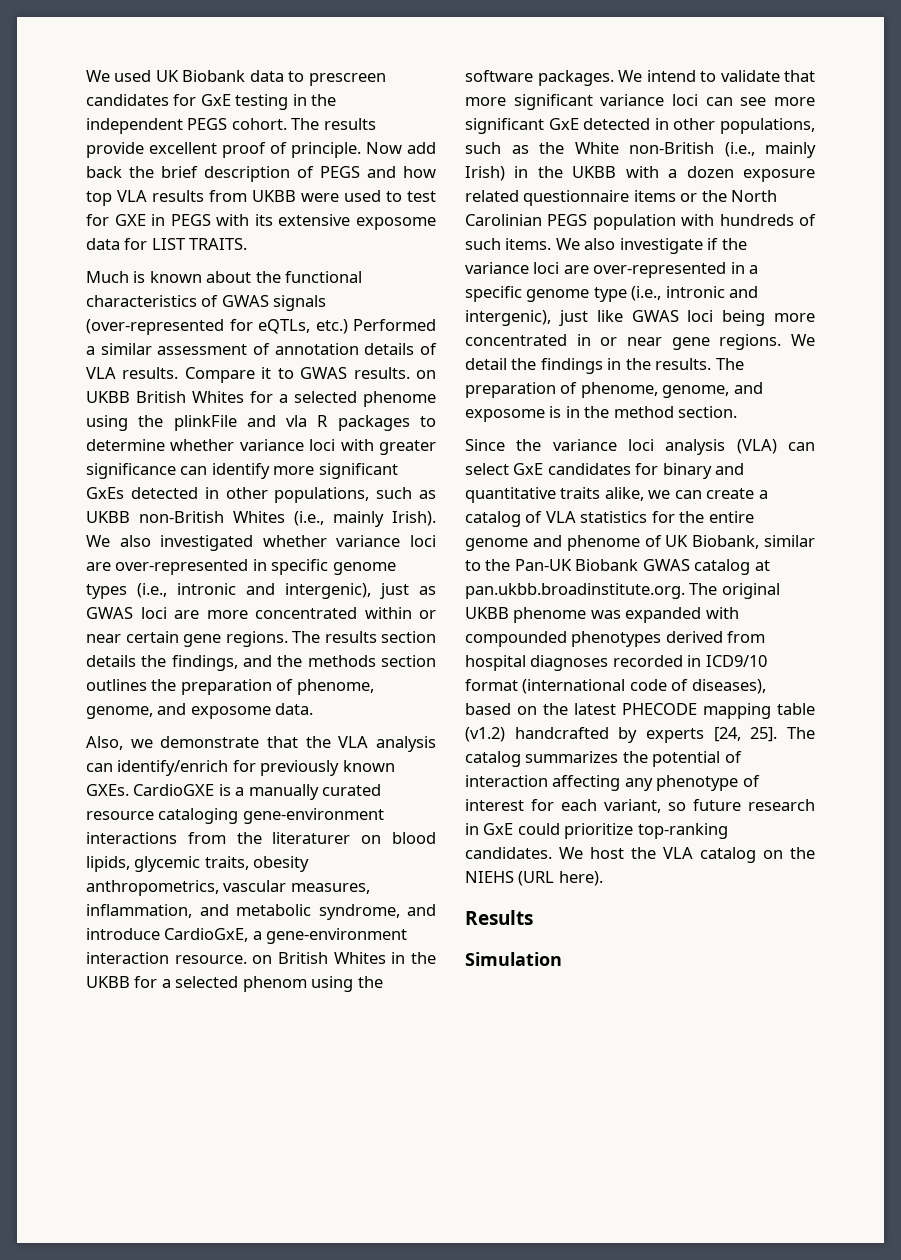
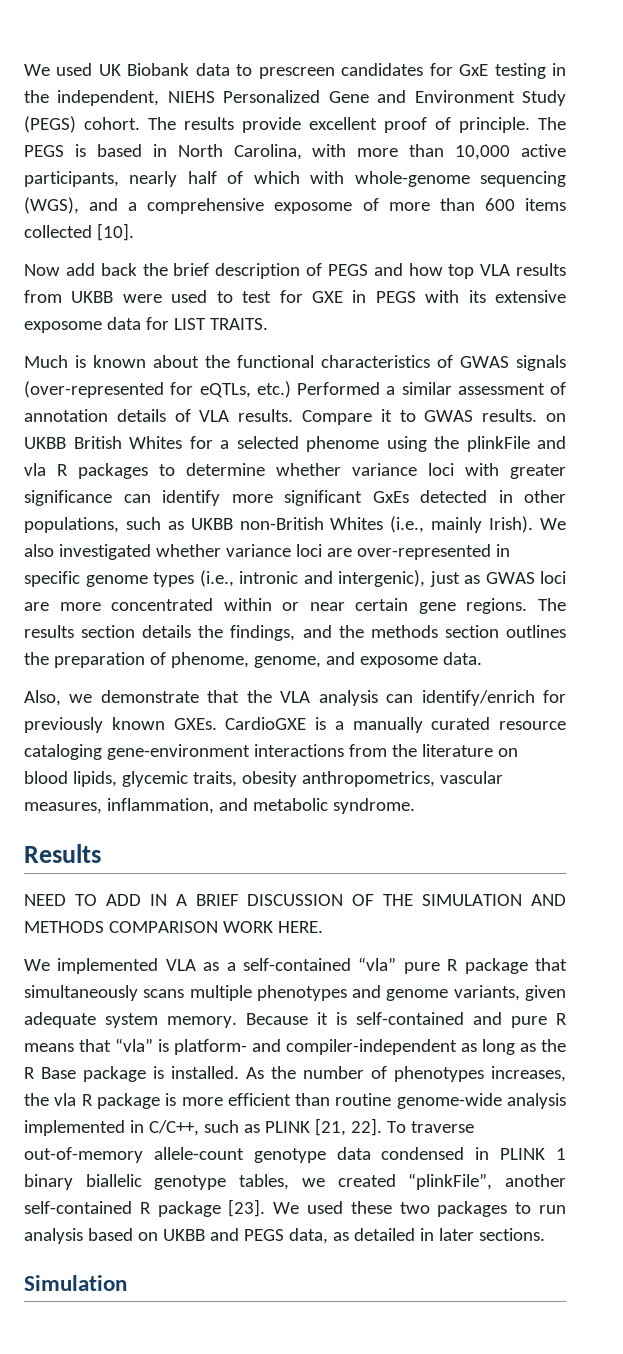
[86,118,228,134] independent PEGS -> [57,90,566,106] [24,116,76,133] independent, NIEHS Personalized Gene and Environment Study (PEGS)
(361, 150) none -> [538,117,566,130] [24,144,566,160] [24,171,567,187] [24,197,566,214] [24,223,134,241] The PEGS is based in North Carolina, with more than 10,000 active participants, nearly half of which with whole-genome sequencing (WGS), and a comprehensive exposome of more than 600 items collected [10]. //
[272,832,351,844] literaturer -> [421,744,493,757] literature
[318,904,436,920] [86,928,408,944] [86,952,436,964] [86,976,383,992] [465,70,815,86] [465,94,815,110] [465,118,815,134] [465,142,816,158] [465,166,815,182] [465,190,778,206] [465,214,816,230] [465,238,747,254] [465,262,759,278] [465,286,759,302] [465,310,815,326] [465,334,815,350] [465,358,744,374] [465,382,763,398] [465,406,738,422] [465,439,815,455] [465,463,745,479] [465,487,768,503] [465,511,754,527] [465,535,815,551] [465,559,770,575] [465,583,780,599] [465,607,739,623] [465,631,766,647] [465,655,767,671] [465,679,766,694] [465,703,815,719] [465,727,815,743] [465,751,742,767] [465,775,760,791] [465,799,815,813] [465,823,728,839] [465,847,815,863] [465,871,603,886] [465,910,533,925] syndrome, and introduce CardioGxE, a gene-environment interaction resource. on British Whites in the UKBB for a selected phenom using the software packages. We intend to validate that more significant variance loci can see more significant GxE detected in other populations, such as the White non-British (i.e., mainly Irish) in the UKBB with a dozen exposure related questionnaire items or the North Carolinian PEGS population with hundreds of such items. We also investigate if the variance loci are over-represented in a specific genome type (i.e., intronic and intergenic), just like GWAS loci being more concentrated in or near gene regions. We detail the findings in the results. The preparation of phenome, genome, and exposome is in the method section. // Since the variance loci analysis (VLA) can select GxE candidates for binary and quantitative traits alike, we can create a catalog of VLA statistics for the entire genome and phenome of UK Biobank, similar to the Pan-UK Biobank GWAS catalog at pan.ukbb.broadinstitute.org. The original UKBB phenome was expanded with compounded phenotypes derived from hospital diagnoses recorded in ICD9/10 format (international code of diseases), based on the latest PHECODE mapping table (v1.2) handcrafted by experts [24, 25]. The catalog summarizes the potential of interaction affecting any phenotype of interest for each variant, so future research in GxE could prioritize top-ranking candidates. We host the VLA catalog on the NIEHS (URL here). // Results -> [332,798,415,814] [24,844,101,863] [24,894,566,906] [24,921,323,933] [24,957,567,974] [24,985,566,1001] [24,1012,567,1028] [24,1038,566,1055] [24,1066,566,1082] [24,1093,566,1109] [24,1118,474,1136] [24,1147,566,1163] [24,1173,566,1190] [24,1199,566,1217] [24,1228,545,1244] syndrome. // Results // NEED TO ADD IN A BRIEF DISCUSSION OF THE SIMULATION AND METHODS COMPARISON WORK HERE. // We implemented VLA as a self-contained “vla” pure R package that simultaneously scans multiple phenotypes and genome variants, given adequate system memory. Because it is self-contained and pure R means that “vla” is platform- and compiler-independent as long as the R Base package is installed. As the number of phenotypes increases, the vla R package is more efficient than routine genome-wide analysis implemented in C/C++, such as PLINK [21, 22]. To traverse out-of-memory allele-count genotype data condensed in PLINK 1 binary biallelic genotype tables, we created “plinkFile”, another self-contained R package [23]. We used these two packages to run analysis based on UKBB and PEGS data, as detailed in later sections.

